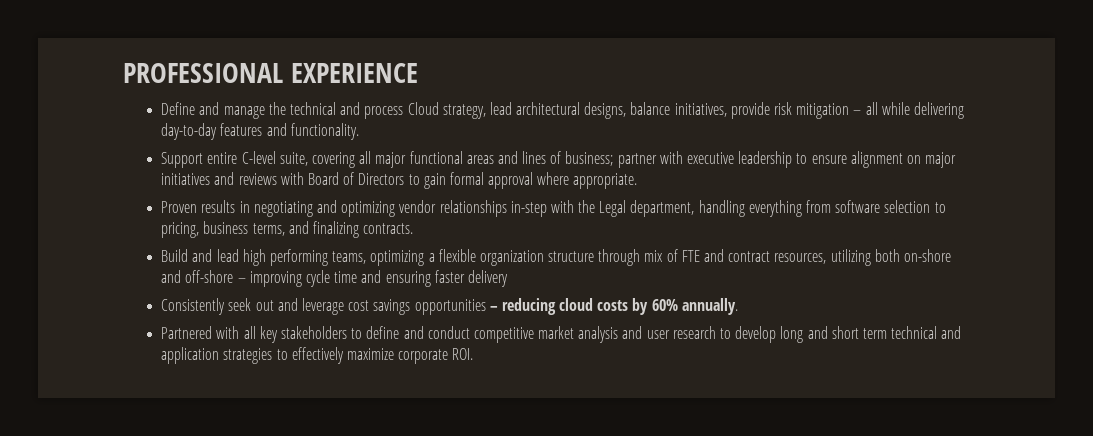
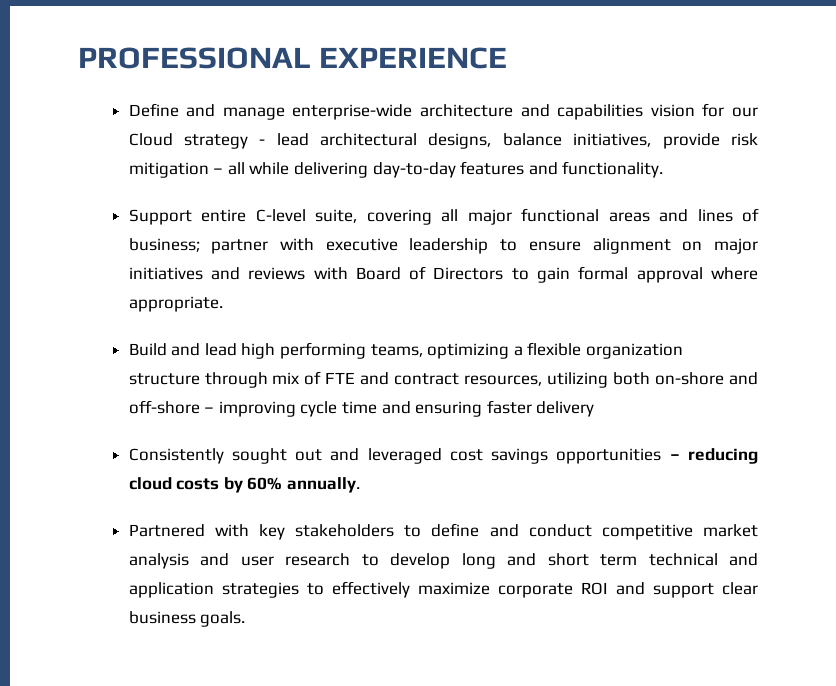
[268,102,486,119] the technical and process Cloud strategy, -> [292,103,758,120] [128,133,266,149] enterprise-wide architecture and capabilities vision for our Cloud strategy -
[161,200,946,217] [161,221,414,238] // Proven results in negotiating and optimizing vendor relationships in-step with the Legal department, handling everything from software selection to pricing, business terms, and finalizing contracts. -> (223, 304) none
[228,298,252,311] seek -> [231,448,287,464] sought
[302,298,345,315] leverage -> [367,448,442,464] leveraged
[243,326,256,339] all -> (249, 530) none
[452,348,474,360] ROI. -> [580,582,758,598] [128,611,246,627] ROI and support clear business goals.

